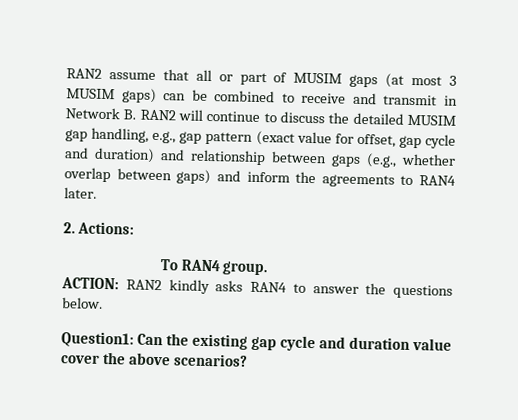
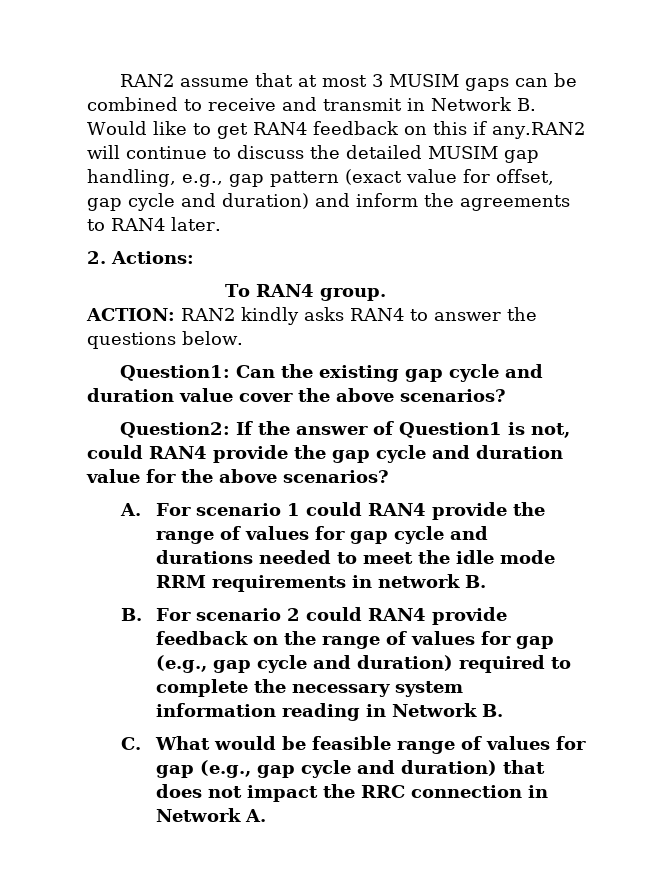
[195,69,405,88] all or part of MUSIM gaps (at -> [297,75,317,87] at
[121,88,157,103] gaps) -> [464,78,509,91] gaps
[139,109,176,121] RAN2 -> [87,121,585,139] Would like to get RAN4 feedback on this if any.RAN2
[190,149,456,168] [64,167,241,185] relationship between gaps (e.g., whether overlap between gaps) and -> (350, 200) none
(248, 360) none -> [119,421,570,438] [87,445,563,463] [86,469,389,483] [120,502,545,520] [155,526,488,544] [155,550,555,564] [155,574,486,592] [121,607,507,625] [155,631,554,649] [155,655,571,673] [155,679,463,697] [155,703,503,721] [121,736,586,754] [155,760,545,778] [155,784,548,802] [155,808,266,822] // Question2: If the answer of Question1 is not, could RAN4 provide the gap cycle and duration value for the above scenarios? // A. For scenario 1 could RAN4 provide the range of values for gap cycle and durations needed to meet the idle mode RRM requirements in network B. // B. For scenario 2 could RAN4 provide feedback on the range of values for gap (e.g., gap cycle and duration) required to complete the necessary system information reading in Network B. // C. What would be feasible range of values for gap (e.g., gap cycle and duration) that does not impact the RRC connection in Network A.

